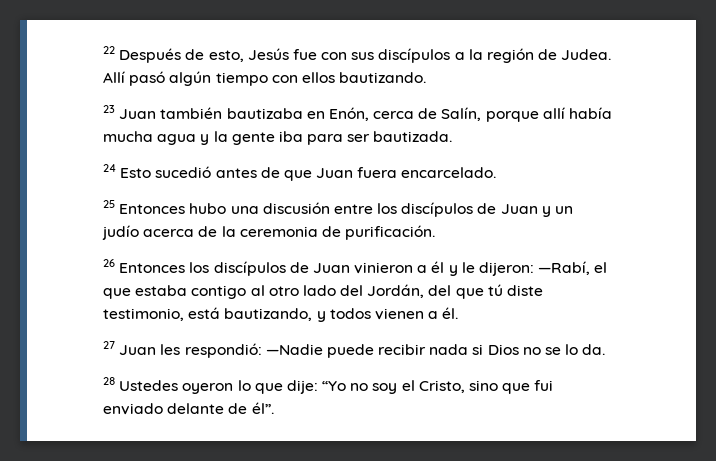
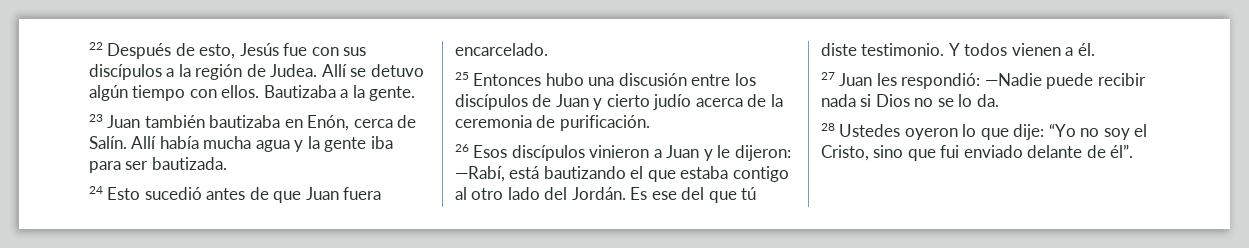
[129,71,166,86] pasó -> [350,64,424,77] se detuvo
[301,72,427,83] ellos bautizando. -> [221,85,416,101] ellos. Bautizaba a la gente.
[441,107,565,122] Salín, porque allí -> [89,136,157,149] Salín. Allí
[555,206,574,214] un -> [606,94,650,107] cierto
[119,261,350,276] Entonces los discípulos de Juan -> [473,145,585,161] Esos discípulos
[431,261,445,273] él -> [666,145,700,158] Juan
(591, 268) none -> [509,166,626,179] está bautizando
[367,284,425,298] Jordán, -> [571,187,677,200] Jordán. Es ese
[103,307,326,322] testimonio, está bautizando, y -> [861,43,960,56] testimonio. Y

